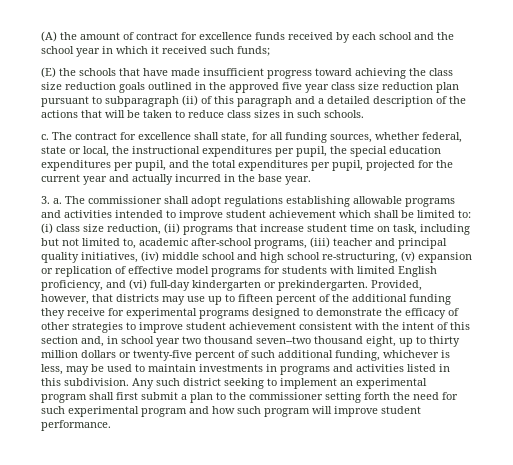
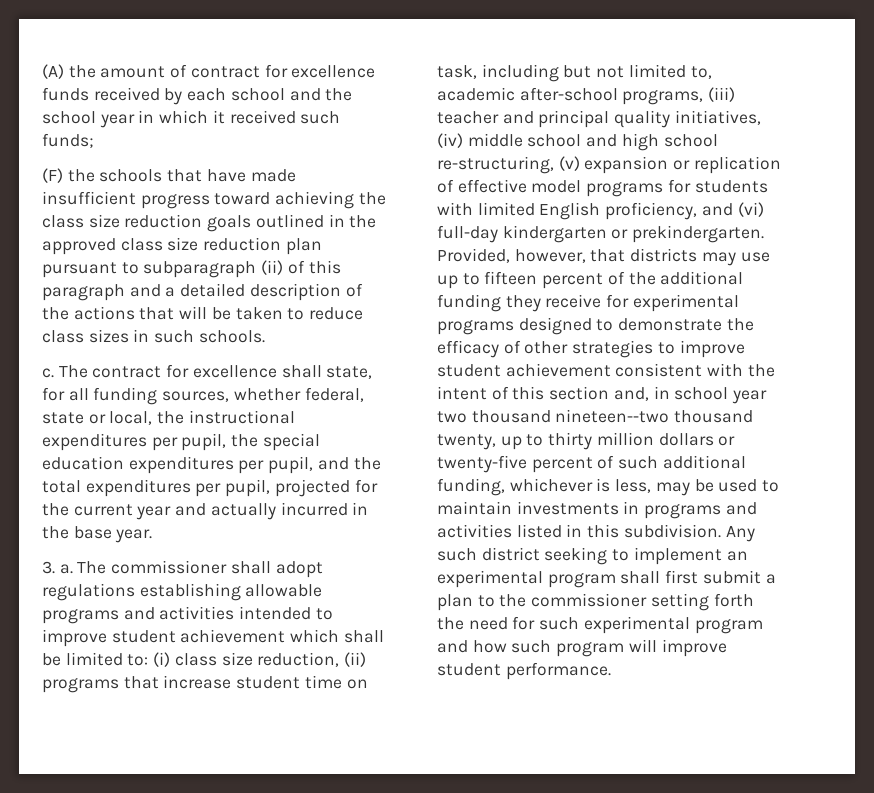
[41,67,56,78] (E) -> [42,168,63,183] (F)
[282,82,329,93] five year -> (116, 246) none
[256,336,396,347] seven--two thousand eight, -> [555,409,754,423] [437,434,496,450] nineteen--two thousand twenty,

